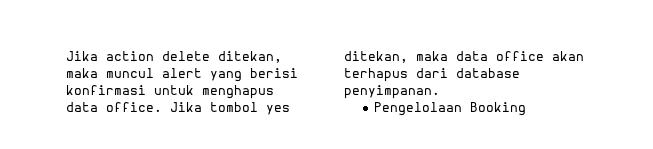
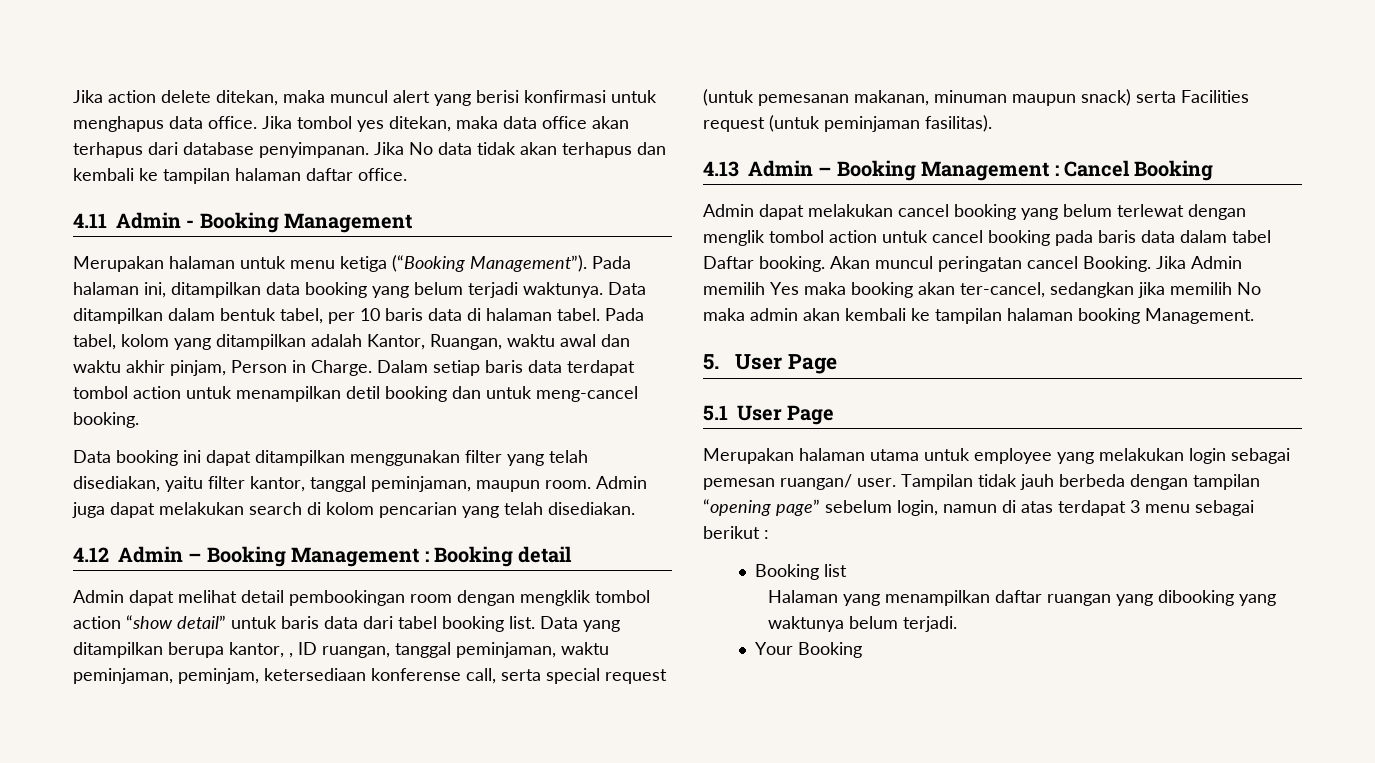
[374,102,463,116] // Pengelolaan -> [374,142,666,158] [73,168,407,184] [73,212,413,233] [73,255,631,272] [73,282,646,298] [73,308,644,324] [73,334,630,350] [73,360,635,376] [73,386,638,402] [73,412,139,428] [73,450,588,466] [73,476,647,492] [72,502,635,518] [73,546,573,567] [73,590,650,606] [73,615,620,632] [73,642,609,658] [73,668,667,684] [703,89,1249,106] [703,115,992,132] [703,160,1214,181] [703,204,1246,220] [703,230,1271,246] [703,256,1242,272] [703,282,1261,298] [703,308,1254,324] [703,354,838,374] [703,405,835,425] [703,448,1290,464] [703,474,1260,490] [703,499,1254,516] [703,526,769,539] [755,564,848,580] [767,590,1276,606] [767,616,957,632] [755,642,794,655] Jika No data tidak akan terhapus dan kembali ke tampilan halaman daftar office. // 4.11 Admin - Booking Management // Merupakan halaman untuk menu ketiga (“Booking Management”). Pada halaman ini, ditampilkan data booking yang belum terjadi waktunya. Data ditampilkan dalam bentuk tabel, per 10 baris data di halaman tabel. Pada tabel, kolom yang ditampilkan adalah Kantor, Ruangan, waktu awal dan waktu akhir pinjam, Person in Charge. Dalam setiap baris data terdapat tombol action untuk menampilkan detil booking dan untuk meng-cancel booking. // Data booking ini dapat ditampilkan menggunakan filter yang telah disediakan, yaitu filter kantor, tanggal peminjaman, maupun room. Admin juga dapat melakukan search di kolom pencarian yang telah disediakan. // 4.12 Admin – Booking Management : Booking detail // Admin dapat melihat detail pembookingan room dengan mengklik tombol action “show detail” untuk baris data dari tabel booking list. Data yang ditampilkan berupa kantor, , ID ruangan, tanggal peminjaman, waktu peminjaman, peminjam, ketersediaan konferense call, serta special request (untuk pemesanan makanan, minuman maupun snack) serta Facilities request (untuk peminjaman fasilitas). // 4.13 Admin – Booking Management : Cancel Booking // Admin dapat melakukan cancel booking yang belum terlewat dengan menglik tombol action untuk cancel booking pada baris data dalam tabel Daftar booking. Akan muncul peringatan cancel Booking. Jika Admin memilih Yes maka booking akan ter-cancel, sedangkan jika memilih No maka admin akan kembali ke tampilan halaman booking Management. // 5. User Page // 5.1 User Page // Merupakan halaman utama untuk employee yang melakukan login sebagai pemesan ruangan/ user. Tampilan tidak jauh berbeda dengan tampilan “opening page” sebelum login, namun di atas terdapat 3 menu sebagai berikut : // Booking list // Halaman yang menampilkan daftar ruangan yang dibooking yang waktunya belum terjadi. // Your

